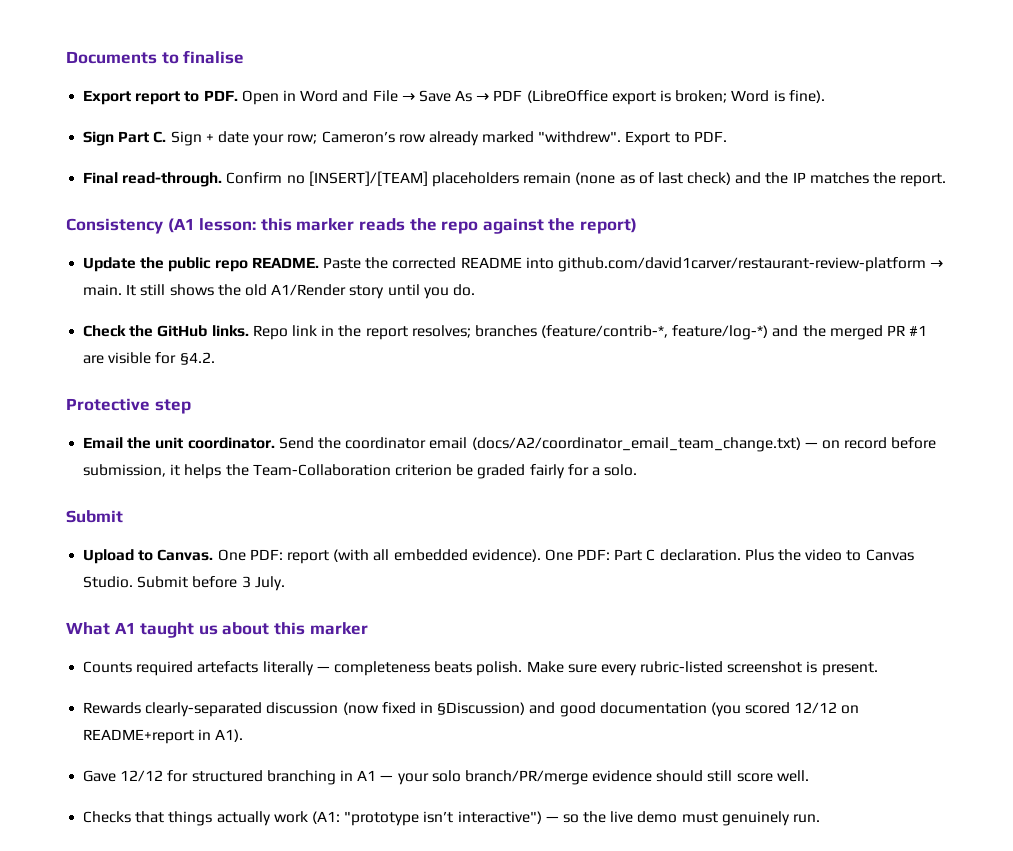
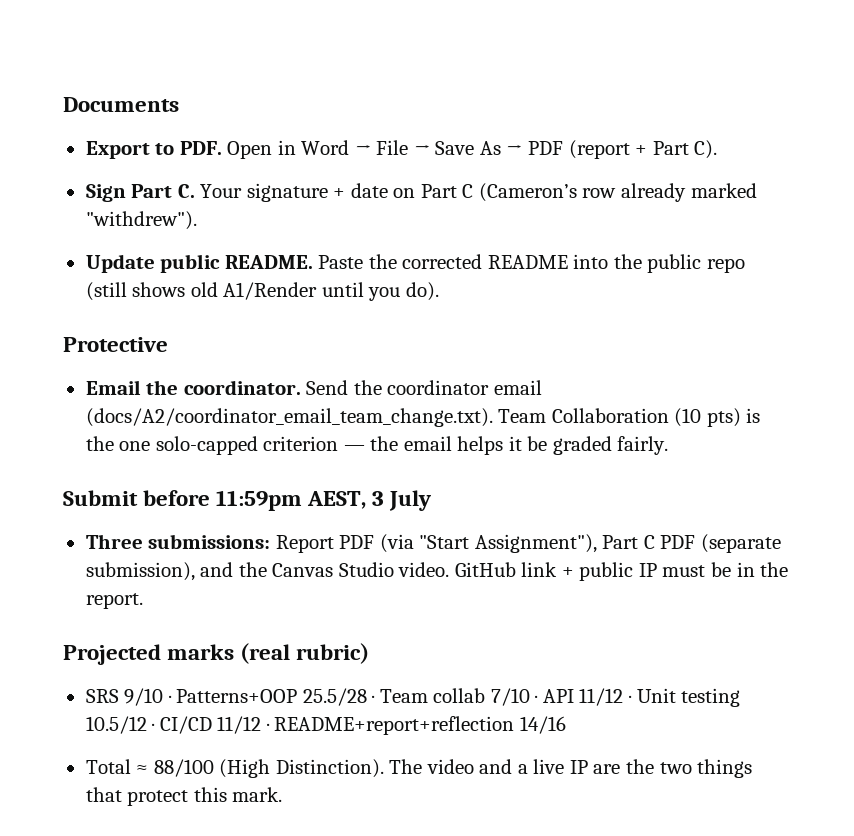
[161,50,245,64] [83,90,181,105] to finalise // Export report -> [85,141,150,159] // Export
[342,90,369,102] and -> [354,144,371,155] →
[526,90,825,105] [83,131,727,146] [83,171,947,187] [66,218,637,234] [83,257,248,272] (LibreOffice export is broken; Word is fine). // Sign Part C. Sign + date your row; Cameron’s row already marked "withdrew". Export to PDF. // Final read-through. Confirm no [INSERT]/[TEAM] placeholders remain (none as of last check) and the IP matches the report. // Consistency (A1 lesson: this marker reads the repo against the report) // Update the public repo -> [568,140,718,159] [85,183,757,202] [85,211,197,230] [85,254,221,273] (report + Part C). // Sign Part C. Your signature + date on Part C (Cameron’s row already marked "withdrew"). // Update public
[557,257,944,272] [83,284,241,296] github.com/david1carver/restaurant-review-platform → main. It still shows the -> [613,254,745,273] [85,282,186,301] the public repo (still shows
[349,285,385,299] story -> (318, 291) none
[452,284,475,296] [83,325,928,340] [83,352,215,365] do. // Check the GitHub links. Repo link in the report resolves; branches (feature/contrib-*, feature/log-*) and the merged PR #1 are visible for §4.2. -> [405,282,439,301] do).
[154,399,191,414] step -> (168, 344) none
[155,437,184,449] unit -> (179, 387) none
[471,437,937,452] [83,464,638,479] [66,510,123,523] [83,549,914,564] [83,576,285,591] [66,622,368,638] [83,661,878,676] [83,702,860,717] [83,729,244,744] [83,770,809,785] [83,811,821,826] (docs/A2/coordinator_email_team_change.txt) — on record before submission, it helps the Team-Collaboration criterion be graded fairly for a solo. // Submit // Upload to Canvas. One PDF: report (with all embedded evidence). One PDF: Part C declaration. Plus the video to Canvas Studio. Submit before 3 July. // What A1 taught us about this marker // Counts required artefacts literally — completeness beats polish. Make sure every rubric-listed screenshot is present. // Rewards clearly-separated discussion (now fixed in §Discussion) and good documentation (you scored 12/12 on README+report in A1). // Gave 12/12 for structured branching in A1 — your solo branch/PR/merge evidence should still score well. // Checks that things actually work (A1: "prototype isn’t interactive") — so the live demo must genuinely run. -> [85,408,761,427] [85,436,669,455] [63,490,432,511] [85,534,781,553] [85,562,789,581] [85,593,143,609] [63,643,370,665] [85,688,741,707] [85,716,566,735] [85,759,753,778] [85,787,283,806] (docs/A2/coordinator_email_team_change.txt). Team Collaboration (10 pts) is the one solo-capped criterion — the email helps it be graded fairly. // Submit before 11:59pm AEST, 3 July // Three submissions: Report PDF (via "Start Assignment"), Part C PDF (separate submission), and the Canvas Studio video. GitHub link + public IP must be in the report. // Projected marks (real rubric) // SRS 9/10 · Patterns+OOP 25.5/28 · Team collab 7/10 · API 11/12 · Unit testing 10.5/12 · CI/CD 11/12 · README+report+reflection 14/16 // Total ≈ 88/100 (High Distinction). The video and a live IP are the two things that protect this mark.

